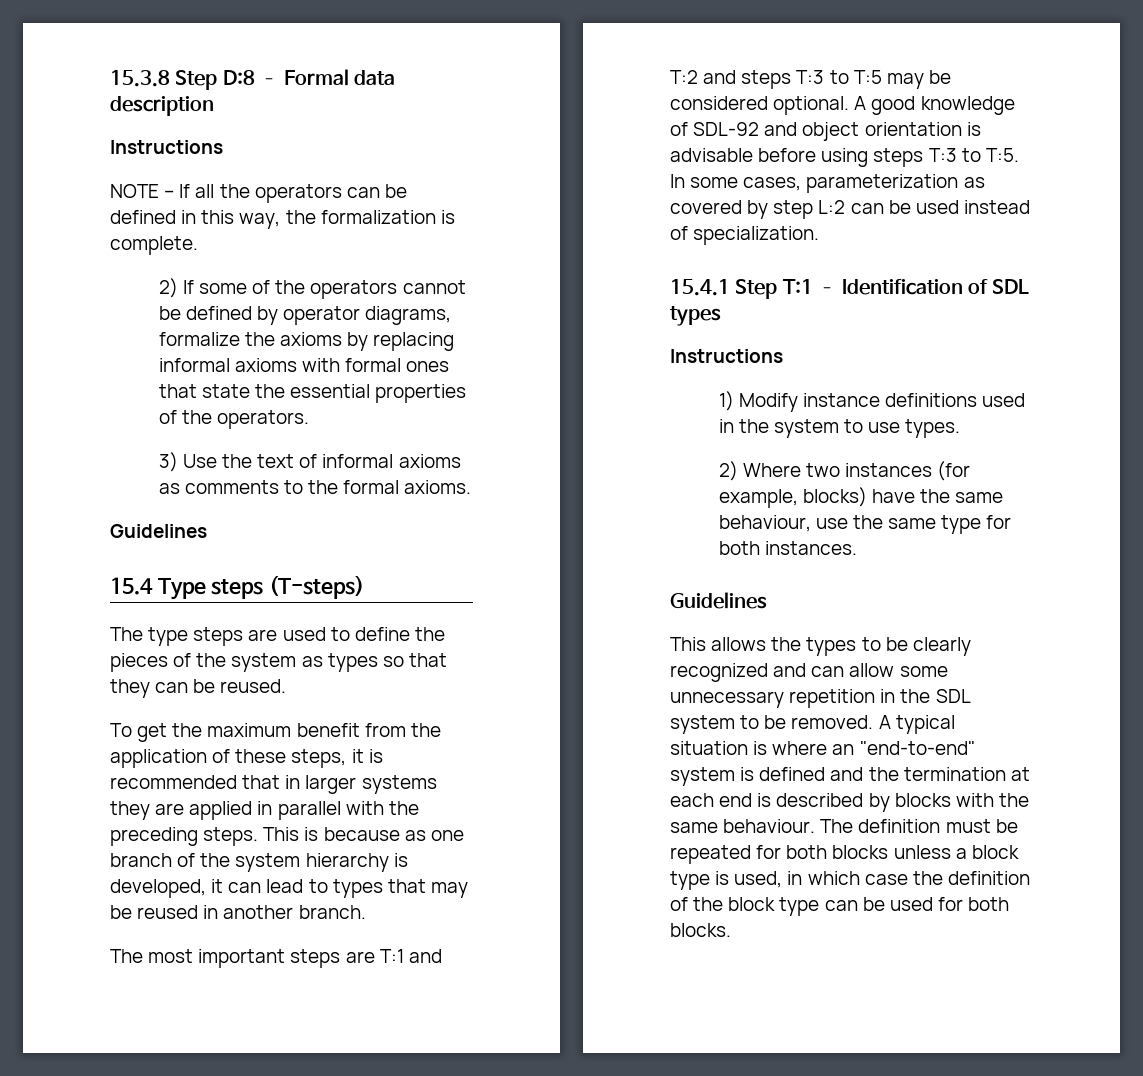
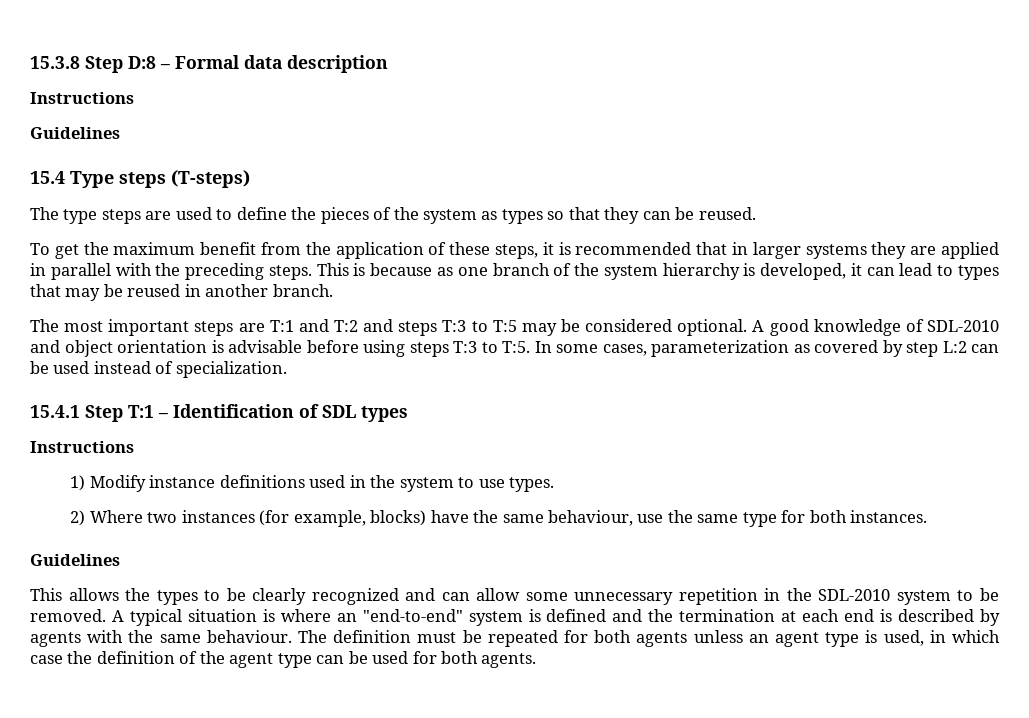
[110,184,407,203] [110,210,455,229] [110,236,198,255] [158,278,466,299] [158,306,452,325] [158,332,455,351] [158,358,450,372] [158,384,467,403] [158,410,309,429] [158,452,461,472] [158,480,472,494] // NOTE – If all the operators can be defined in this way, the formalization is complete. // 2) If some of the operators cannot be defined by operator diagrams, formalize the axioms by replacing informal axioms with formal ones that state the essential properties of the operators. // 3) Use the text of informal axioms as comments to the formal axioms. -> (134, 98) none
[693,122,760,136] SDL-92 -> [926,320,999,332] SDL-2010
[935,689,971,703] SDL -> [818,589,891,601] SDL-2010
[894,793,951,807] blocks -> [30,632,81,647] agents
[832,845,1019,859] blocks unless a block -> [636,630,820,647] agents unless an agent
[728,897,776,911] block -> [229,653,274,668] agent
[670,923,731,937] blocks. -> [481,653,537,668] agents.

